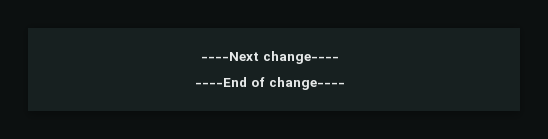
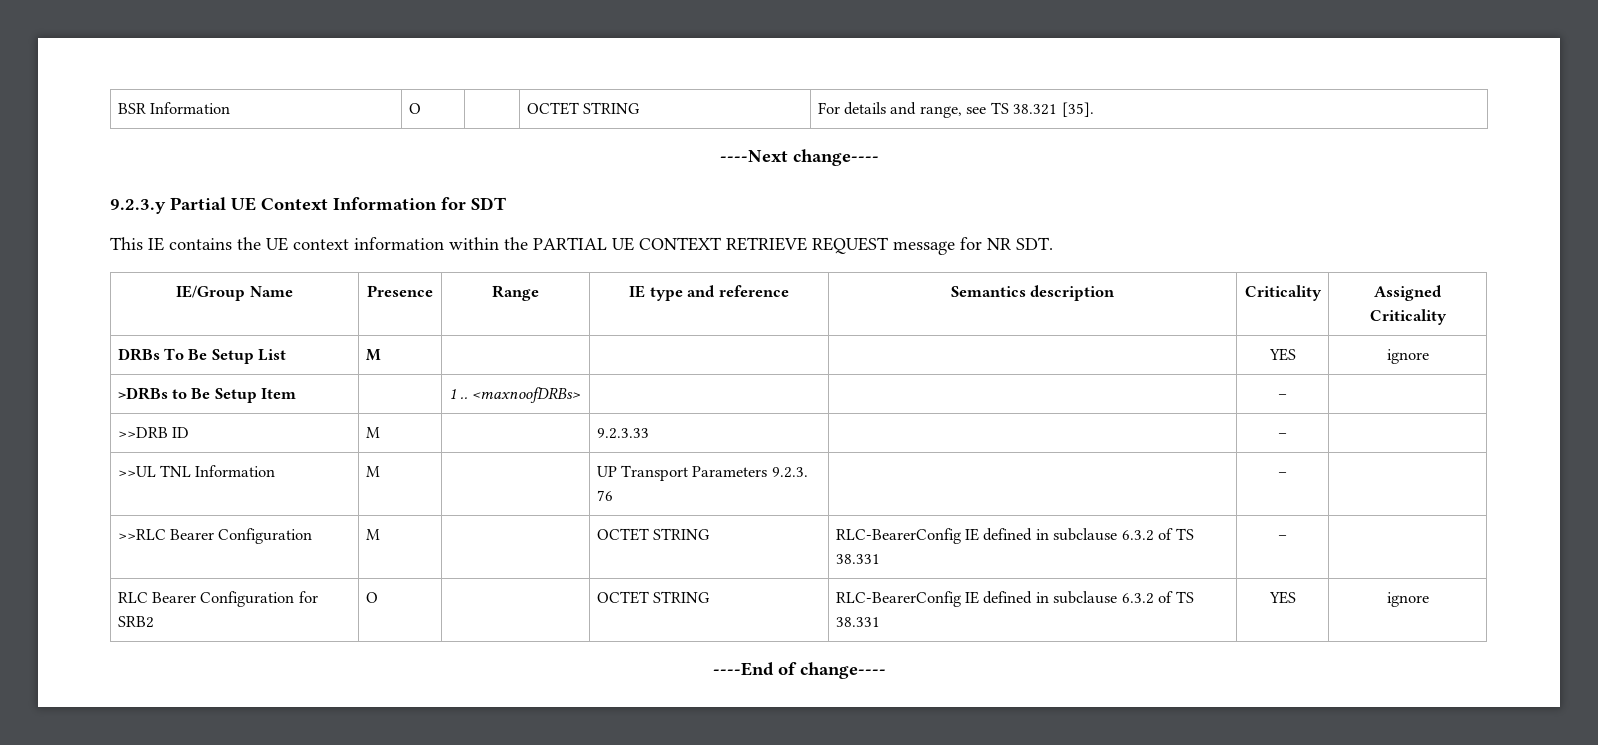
[200,51,339,64] ----Next change---- -> [117,102,231,114] [408,103,421,114] [526,102,640,115] [817,102,1094,118] [719,149,879,166] [110,197,506,214] [110,237,1053,255] [176,285,293,301] [367,285,433,297] [492,285,539,301] [629,285,789,301] [950,285,1116,301] [1244,285,1322,301] [1374,285,1442,301] [1369,309,1447,325] [117,348,287,364] [365,349,381,361] [1268,348,1296,361] [1386,349,1429,364] [117,387,297,403] [448,387,581,403] [1278,394,1287,399] [117,427,190,438] [365,427,380,438] [596,428,649,439] [1278,433,1287,438] [117,465,276,477] [365,466,380,477] [596,465,808,481] [596,490,613,501] [1278,472,1287,477] [117,528,313,544] [365,529,380,540] [596,528,710,541] [835,528,1194,544] [835,554,880,564] [1278,535,1287,540] [117,591,318,607] [117,616,154,628] [365,592,378,603] [596,591,710,604] [835,591,1194,607] [835,617,880,627] [1268,591,1296,604] [1386,592,1429,607] BSR Information | O | | OCTET STRING | For details and range, see TS 38.321 [35]. // ----Next change---- // 9.2.3.y Partial UE Context Information for SDT // This IE contains the UE context information within the PARTIAL UE CONTEXT RETRIEVE REQUEST message for NR SDT. // IE/Group Name | Presence | Range | IE type and reference | Semantics description | Criticality | Assigned Criticality // DRBs To Be Setup List | M | | | | YES | ignore // >DRBs to Be Setup Item | | 1 .. <maxnoofDRBs> | | | – | // >>DRB ID | M | | 9.2.3.33 | | – | // >>UL TNL Information | M | | UP Transport Parameters 9.2.3. 76 | | – | // >>RLC Bearer Configuration | M | | OCTET STRING | RLC-BearerConfig IE defined in subclause 6.3.2 of TS 38.331 | – | // RLC Bearer Configuration for SRB2 | O | | OCTET STRING | RLC-BearerConfig IE defined in subclause 6.3.2 of TS 38.331 | YES | ignore

